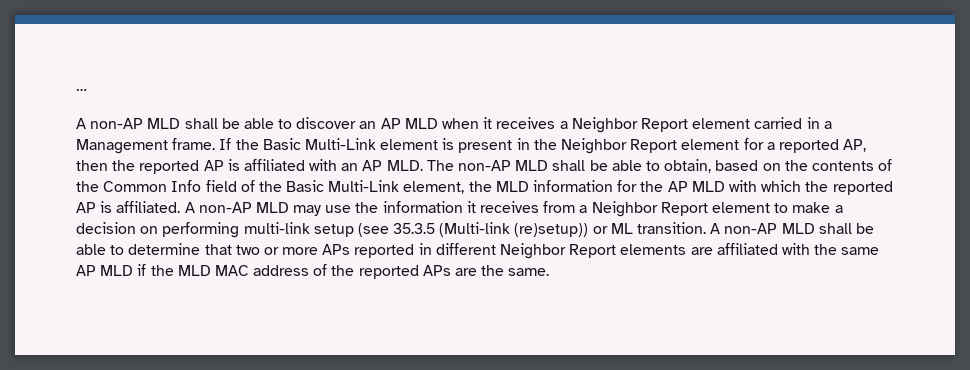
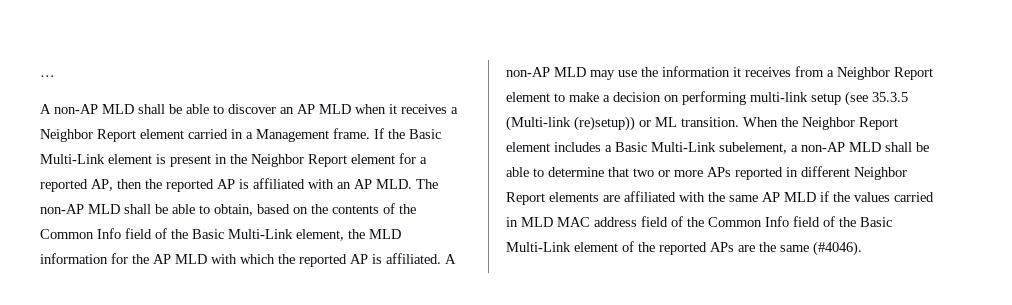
[710,223,721,234] A -> [743,117,898,130] [506,142,798,154] When the Neighbor Report element includes a Basic Multi-Link subelement, a
[177,265,310,276] MLD MAC address -> [854,192,934,202] [506,216,892,227] [506,242,618,252] values carried in MLD MAC address field of the Common Info field of the Basic Multi-Link element
[508,268,550,276] same. -> [780,241,862,256] same (#4046).

